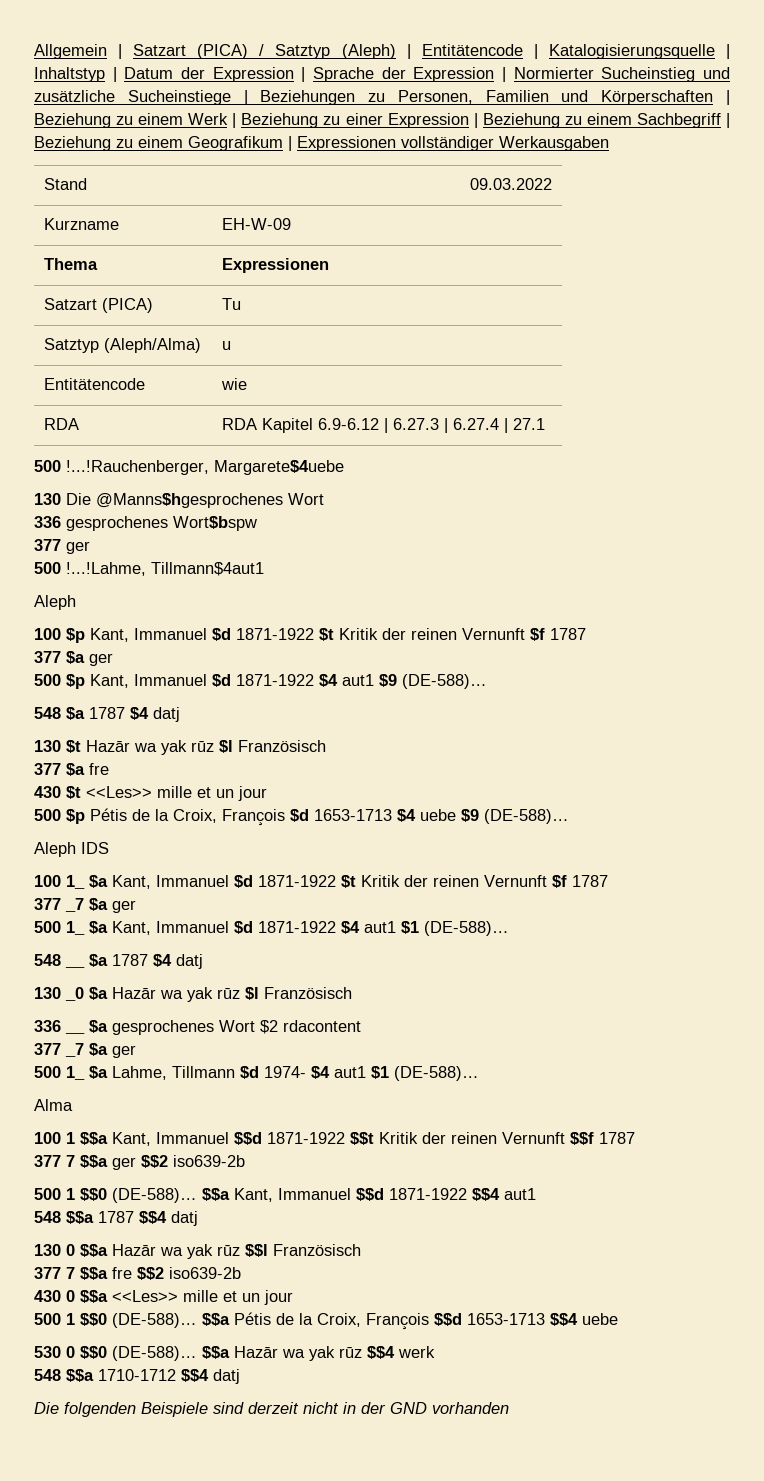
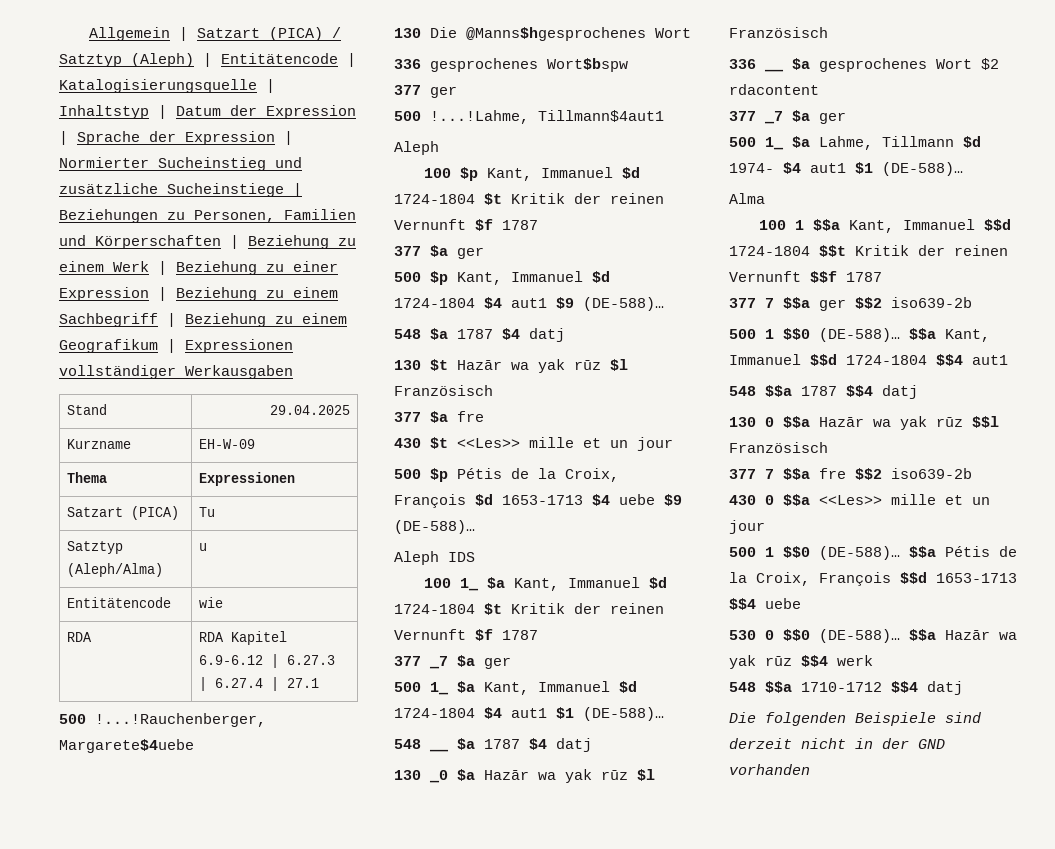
[470,178,553,190] 09.03.2022 -> [269,405,350,415] 29.04.2025
[236,628,314,640] 1871-1922 -> [394,194,475,204] 1724-1804
[236,674,314,686] 1871-1922 -> [394,298,475,308] 1724-1804
[258,875,336,887] 1871-1922 -> [394,604,475,614] 1724-1804
[258,921,336,933] 1871-1922 -> [394,708,475,718] 1724-1804
[267,1132,345,1144] 1871-1922 -> [729,246,810,256] 1724-1804
[389,1188,467,1200] 1871-1922 -> [846,355,927,365] 1724-1804

